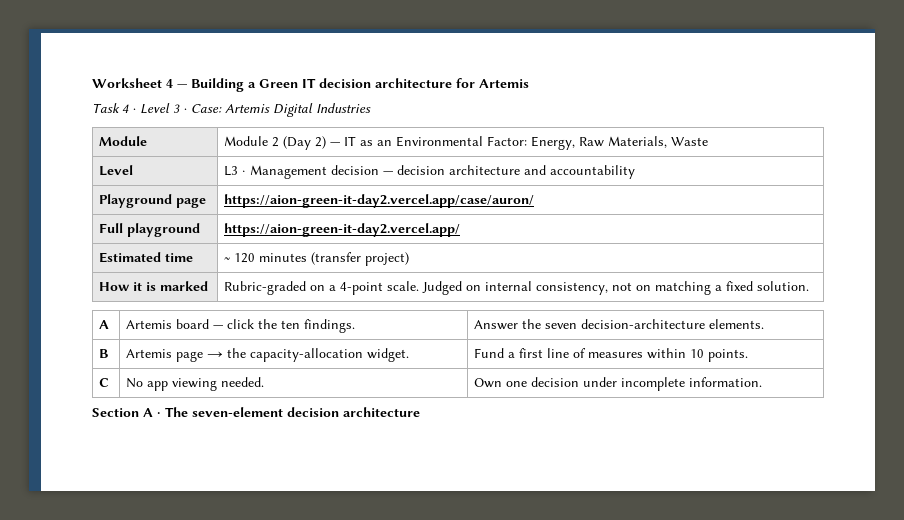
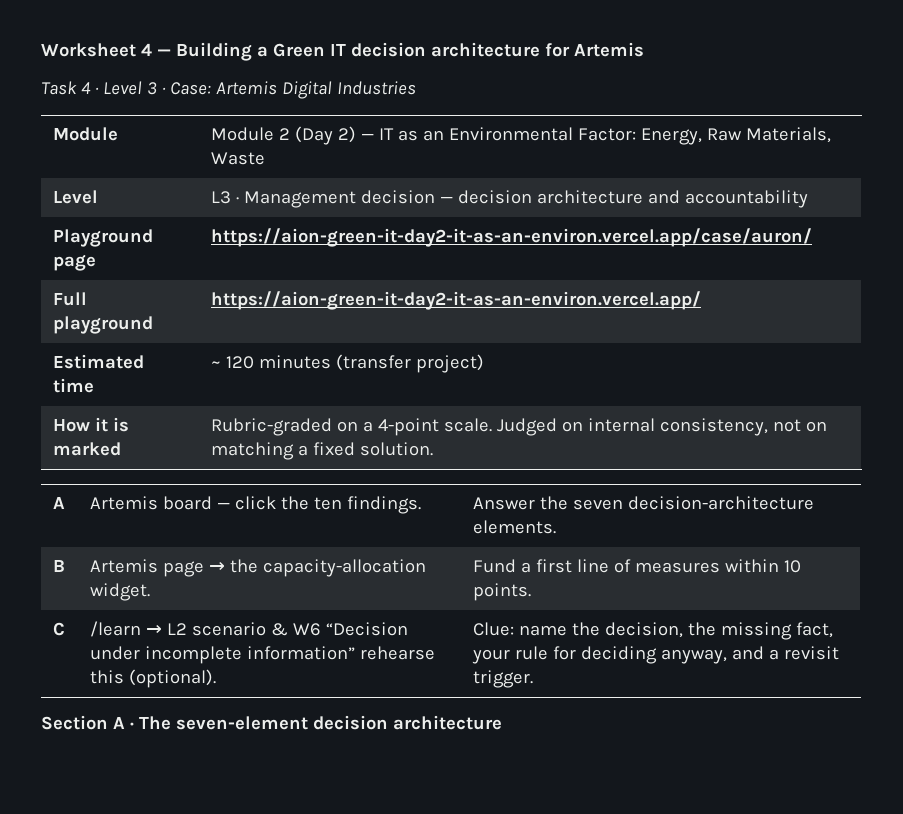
[223,194,534,208] https://aion-green-it-day2.vercel.app/case/auron/ -> [211,228,813,247] https://aion-green-it-day2-it-as-an-environ.vercel.app/case/auron/
[223,223,460,237] https://aion-green-it-day2.vercel.app/ -> [211,291,702,310] https://aion-green-it-day2-it-as-an-environ.vercel.app/
[125,377,264,391] [473,377,762,391] No app viewing needed. | Own one decision under incomplete information. -> [90,621,409,637] [90,646,436,664] [90,669,217,688] [473,622,834,640] [472,646,840,664] [473,670,534,688] /learn → L2 scenario & W6 “Decision under incomplete information” rehearse this (optional). | Clue: name the decision, the missing fact, your rule for deciding anyway, and a revisit trigger.

